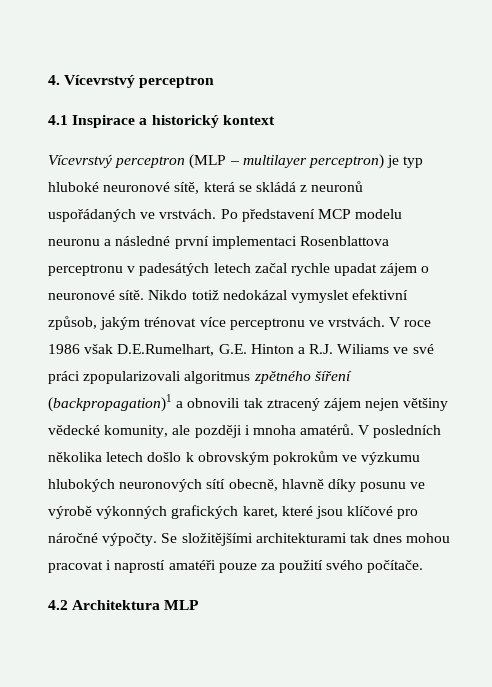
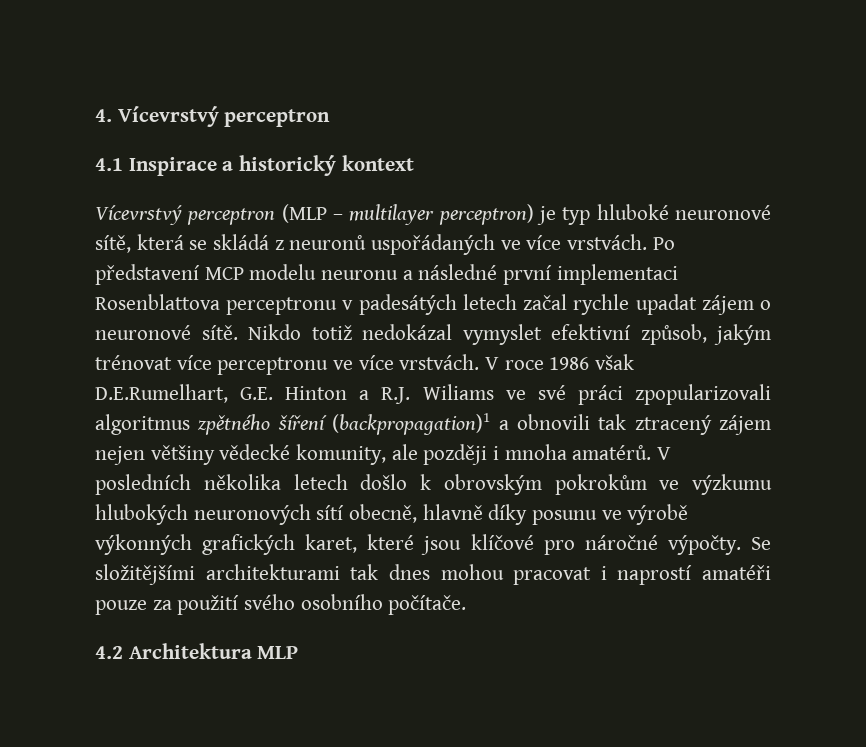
(156, 215) none -> [526,235,562,250] více
(324, 323) none -> [358,355,394,370] více
(364, 565) none -> [300,594,383,610] osobního

